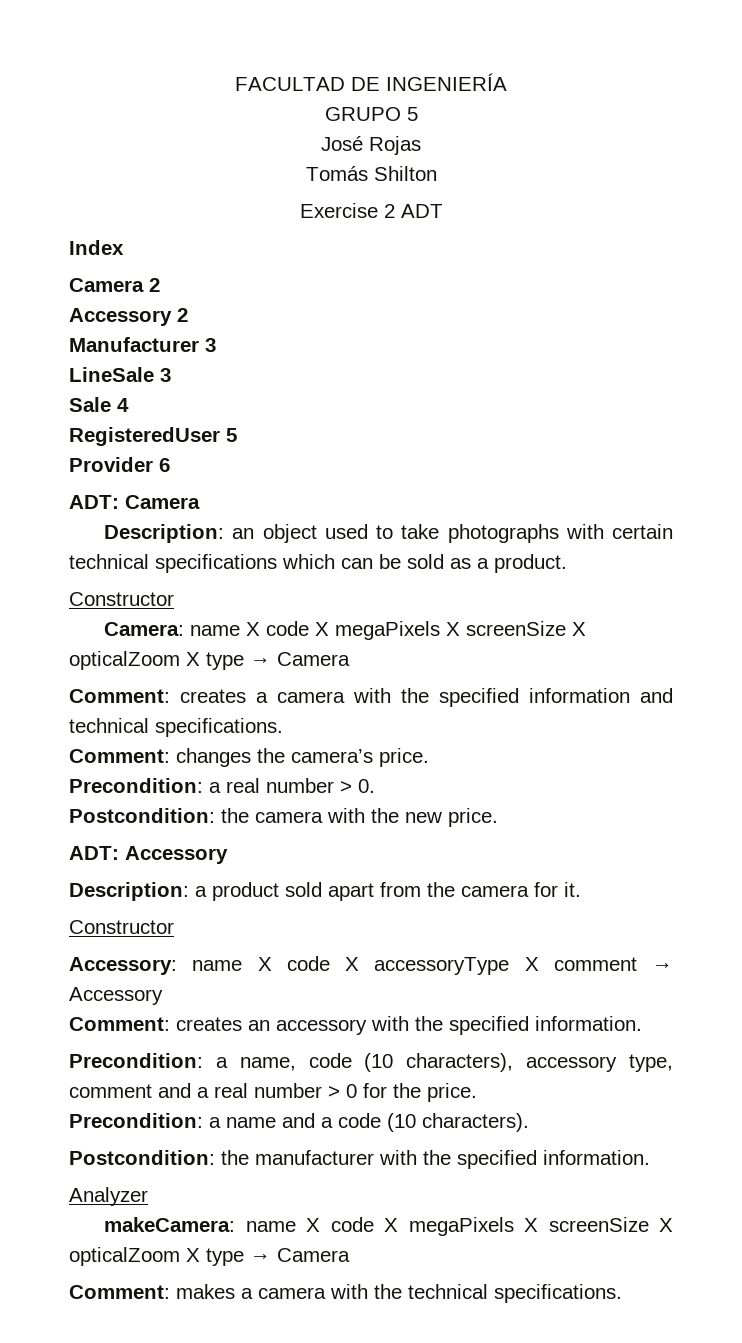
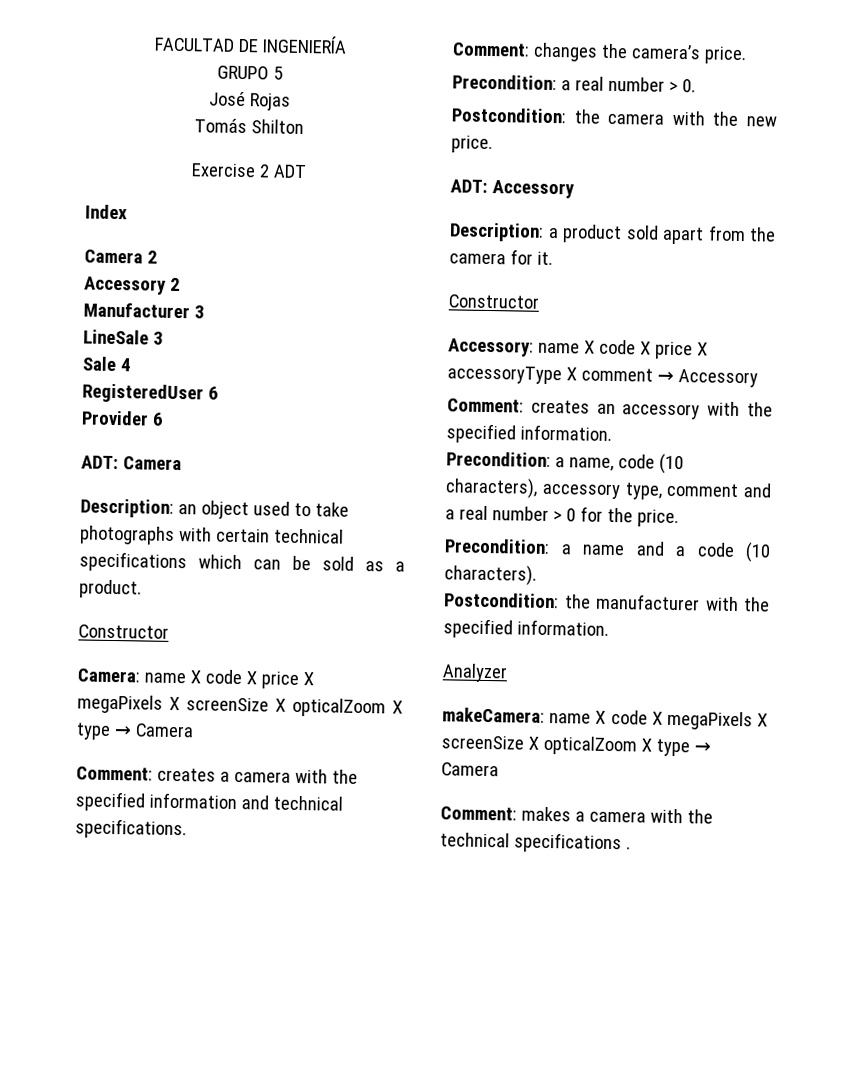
[226,428,237,442] 5 -> [207,386,218,400] 6
(330, 629) none -> [260,671,314,689] price X
(359, 964) none -> [654,341,708,360] price X
[494,1284,622,1303] specifications. -> [513,832,631,854] specifications .

